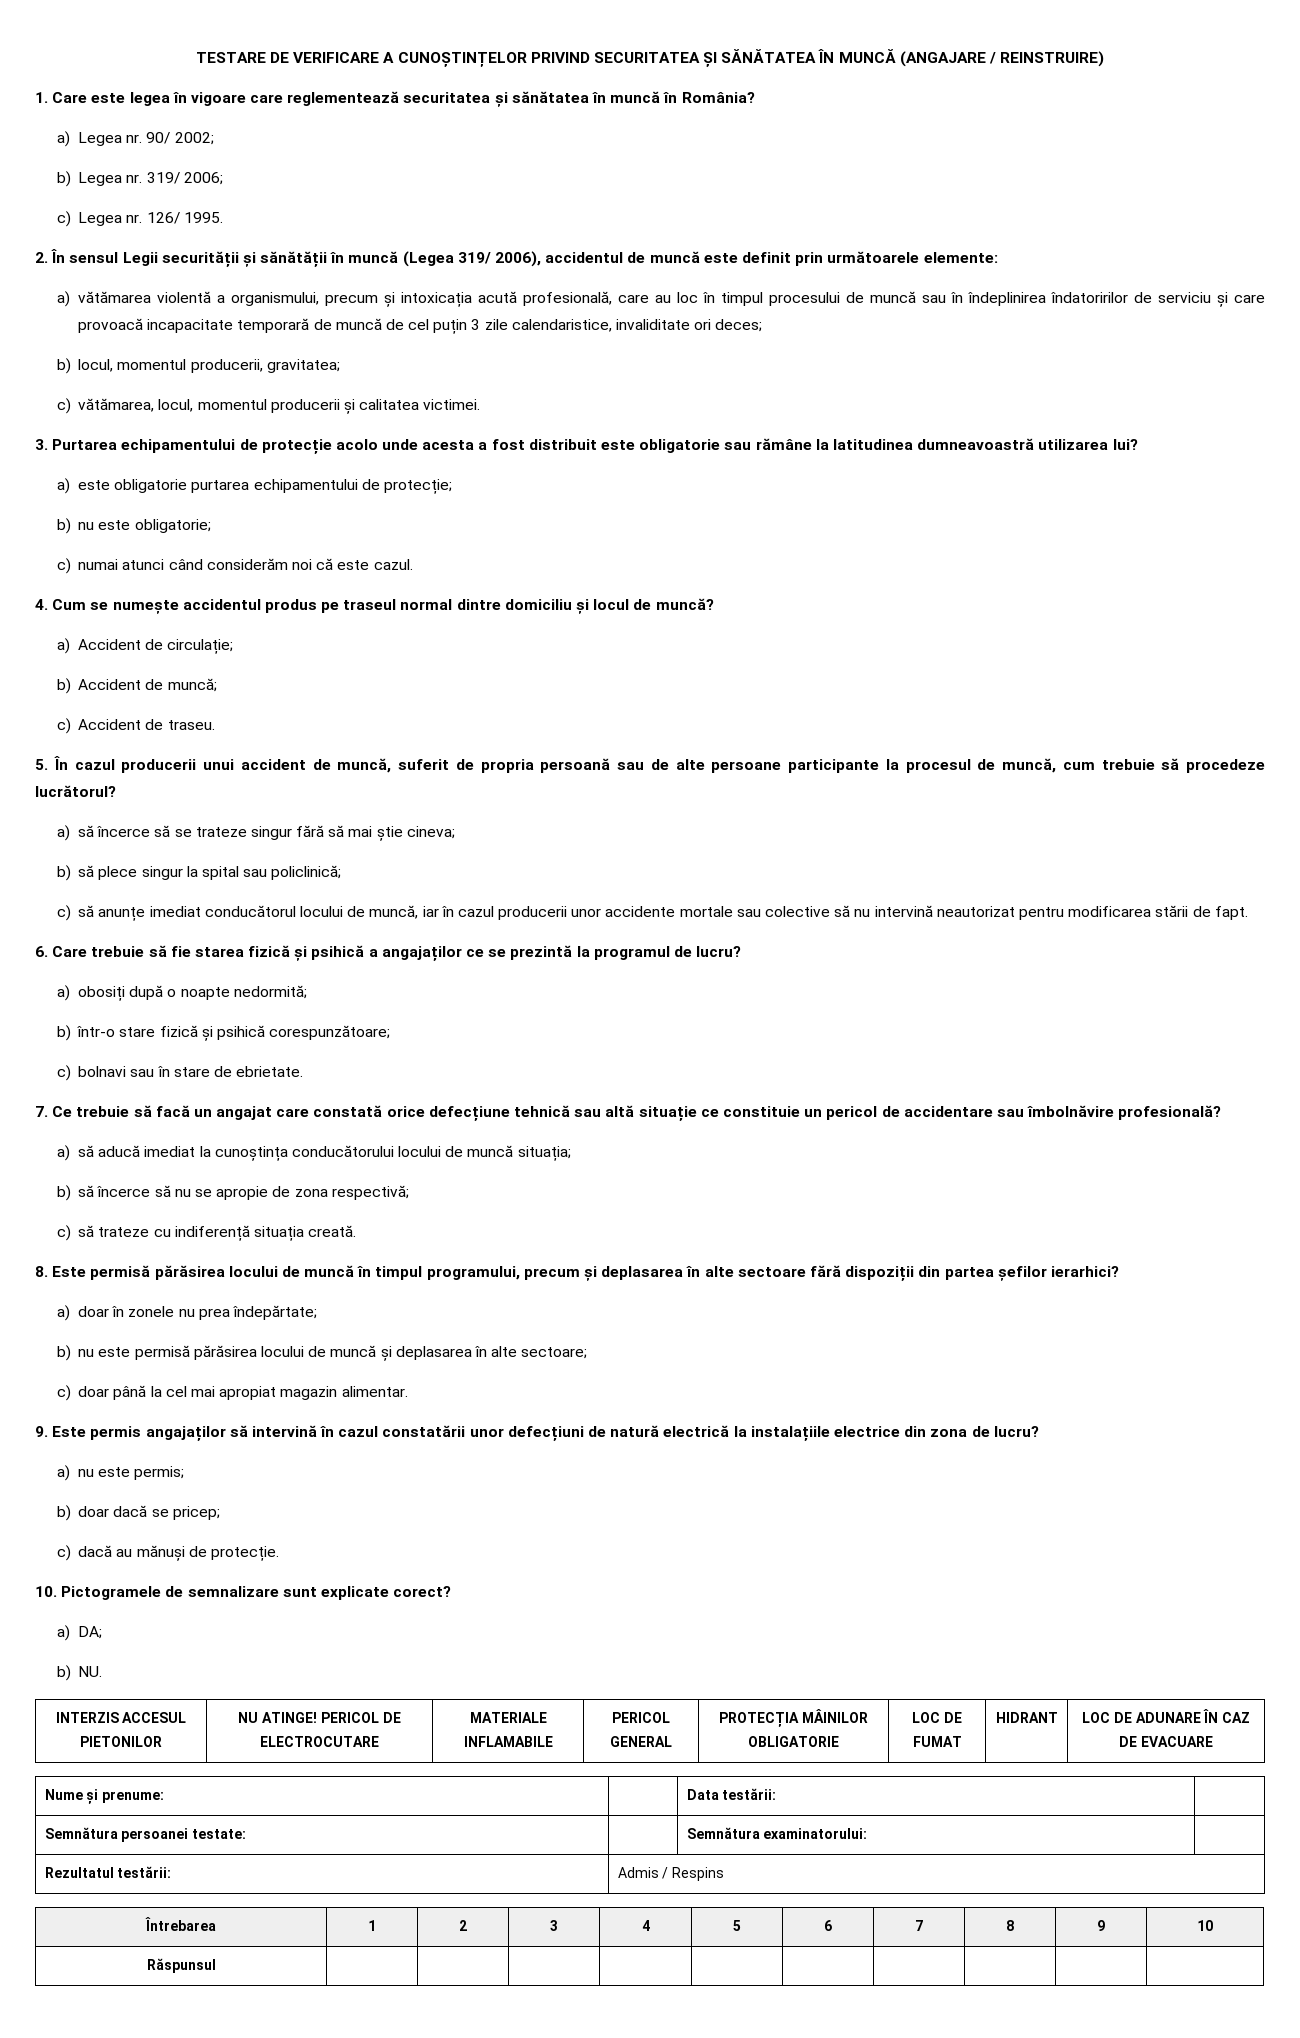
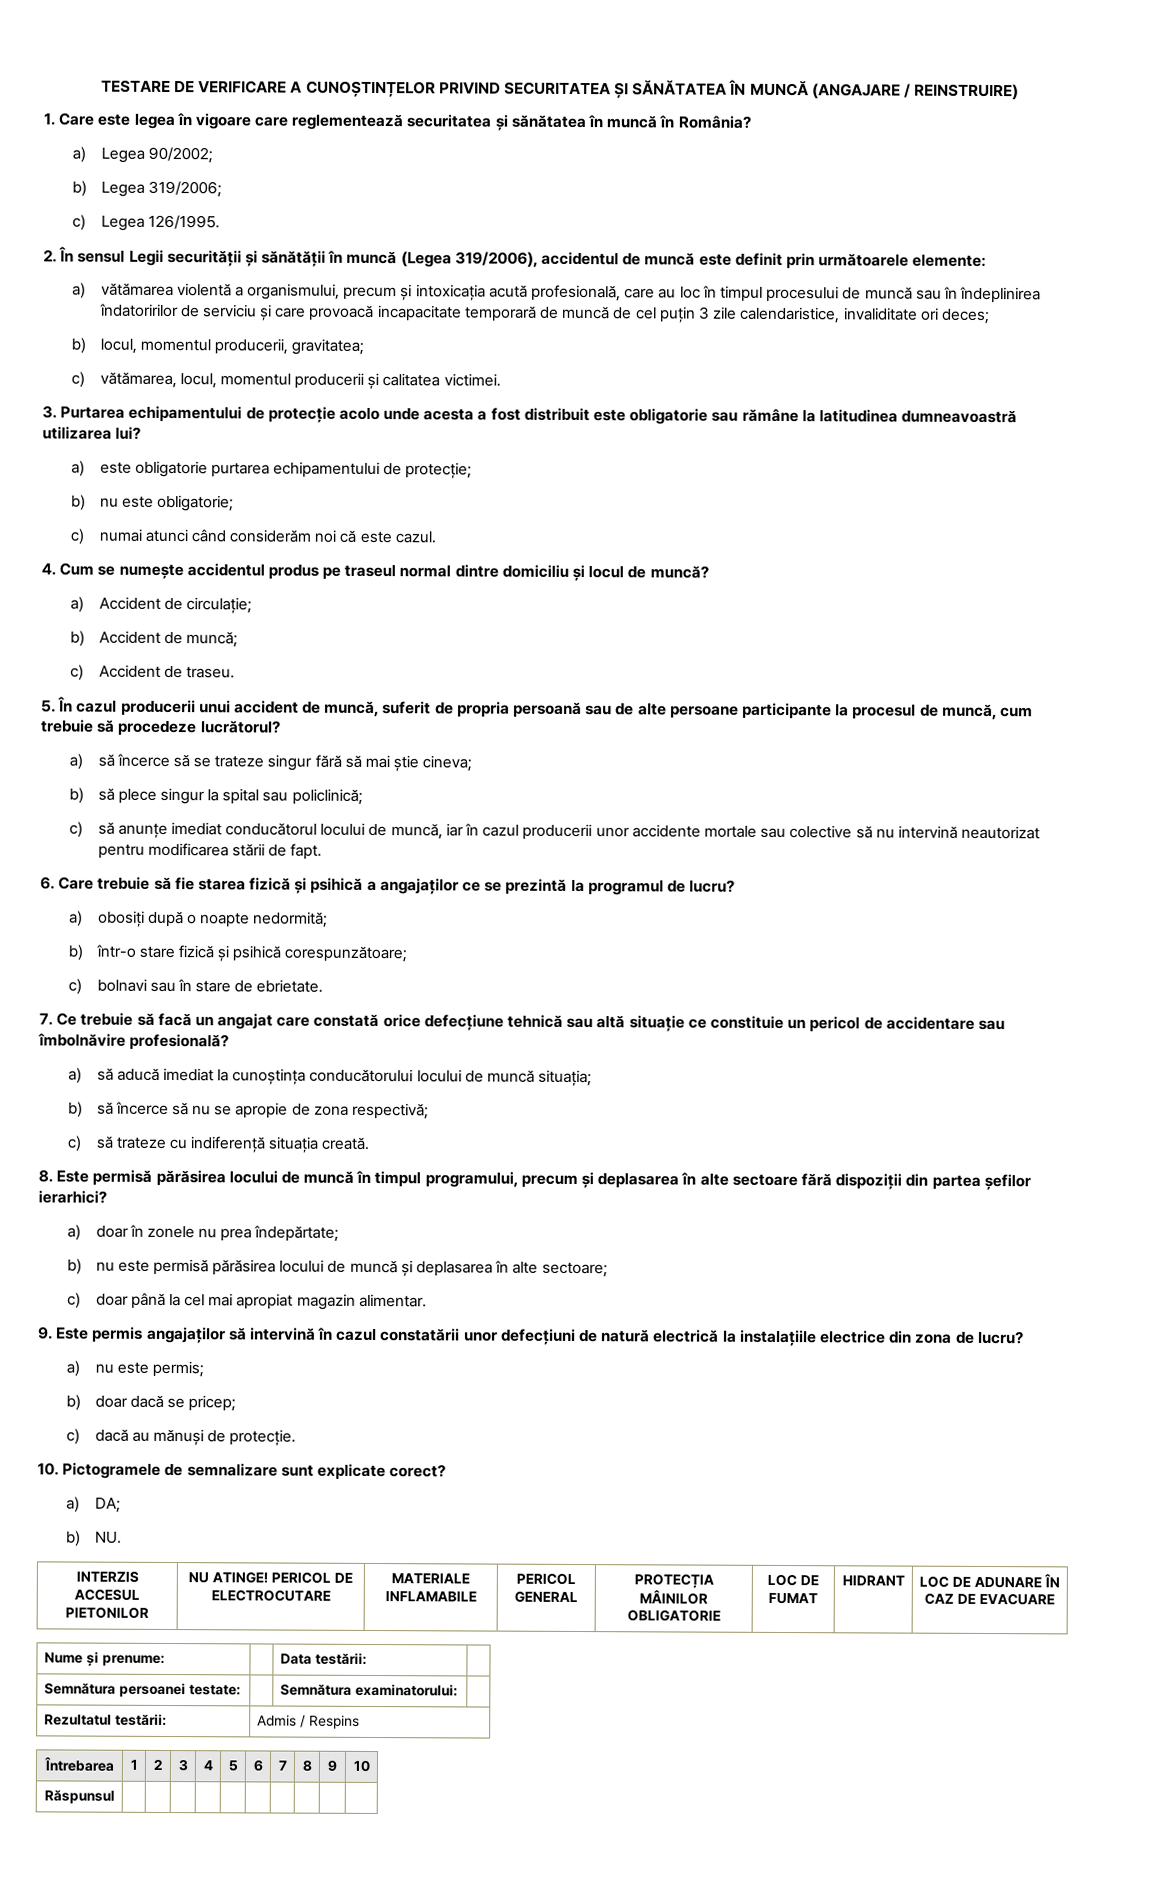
[126,132,214,145] nr. 90/ 2002; -> [147,146,213,164] 90/2002;
[126,172,223,185] nr. 319/ 2006; -> [147,180,222,198] 319/2006;
[126,212,223,224] nr. 126/ 1995. -> [147,214,220,230] 126/1995.
[457,251,542,267] 319/ 2006), -> [454,251,538,268] 319/2006),

